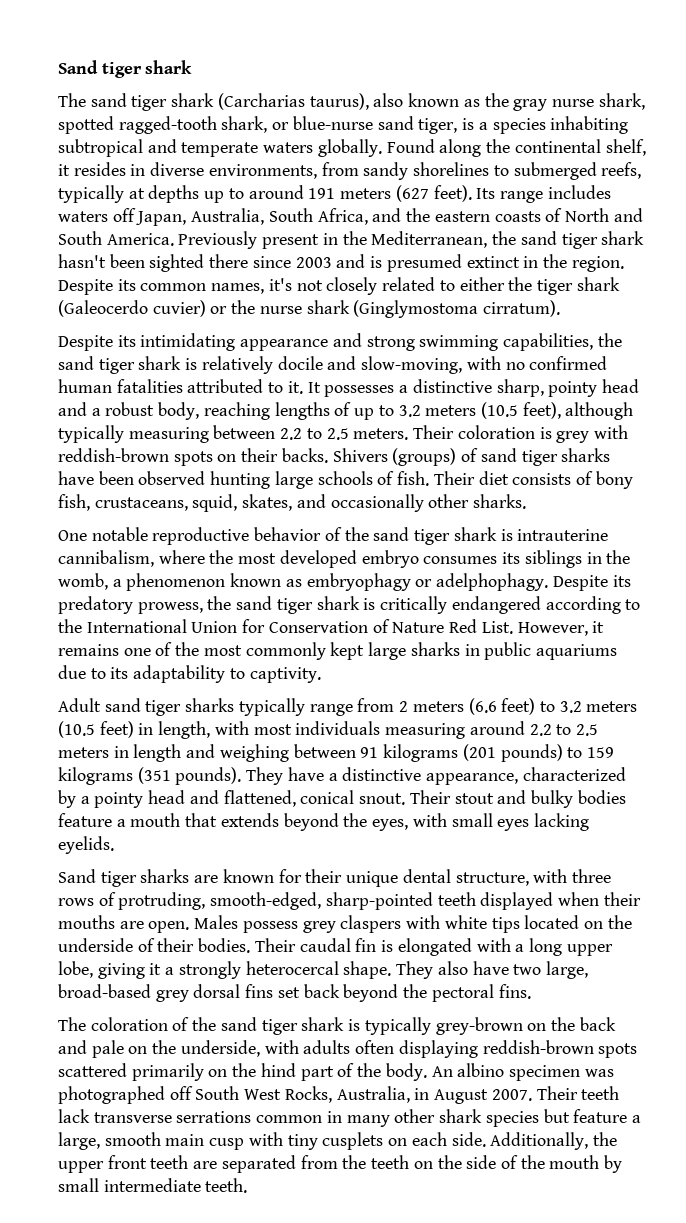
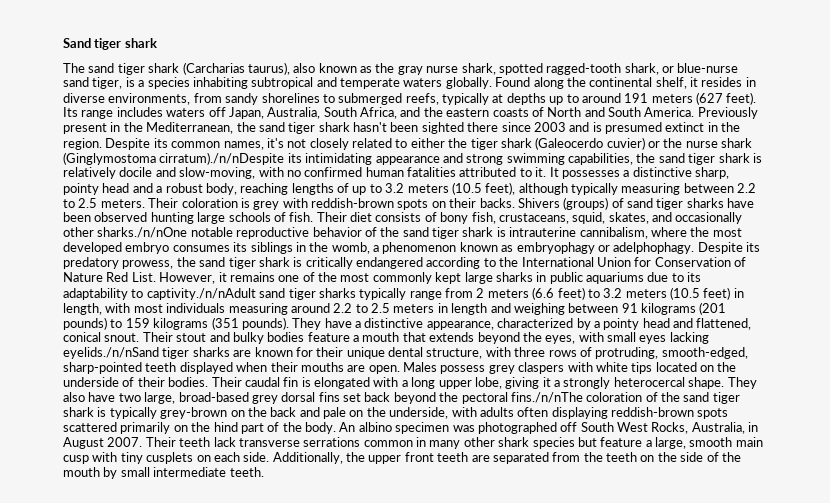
[483,300,561,317] [58,335,113,351] cirratum). // Despite -> [159,152,285,165] cirratum)./n/nDespite
[473,494,527,509] [58,530,87,541] sharks. // One -> [97,227,188,238] sharks./n/nOne
[249,667,321,683] [58,698,101,712] captivity. // Adult -> [146,288,256,300] captivity./n/nAdult
[58,836,114,854] [58,869,96,883] eyelids. // Sand -> [63,347,159,359] eyelids./n/nSand
[498,984,531,999] [58,1017,86,1031] fins. // The -> [510,392,583,403] fins./n/nThe

